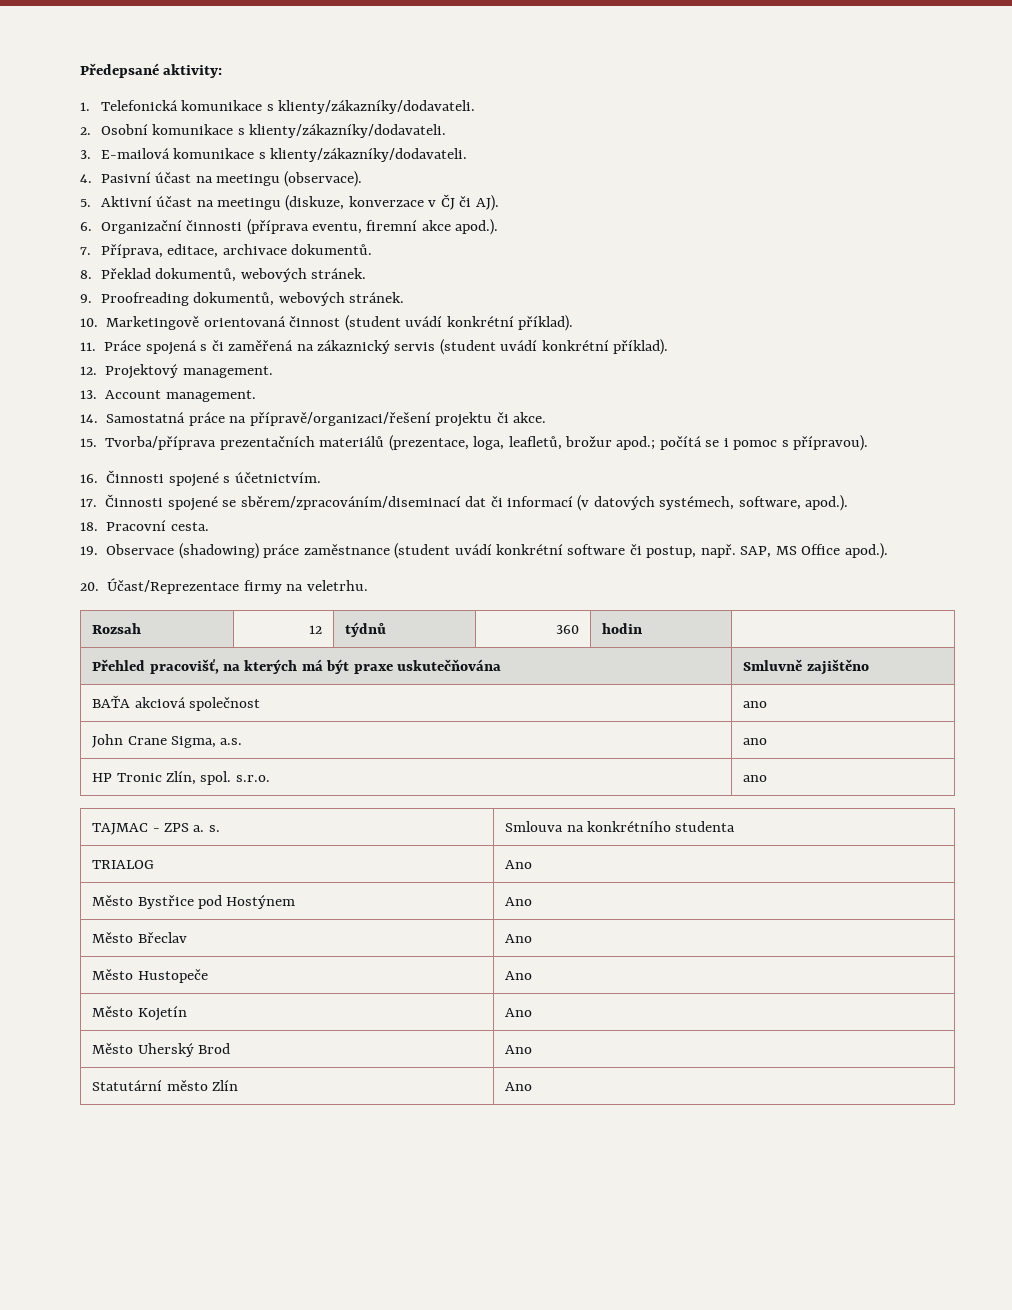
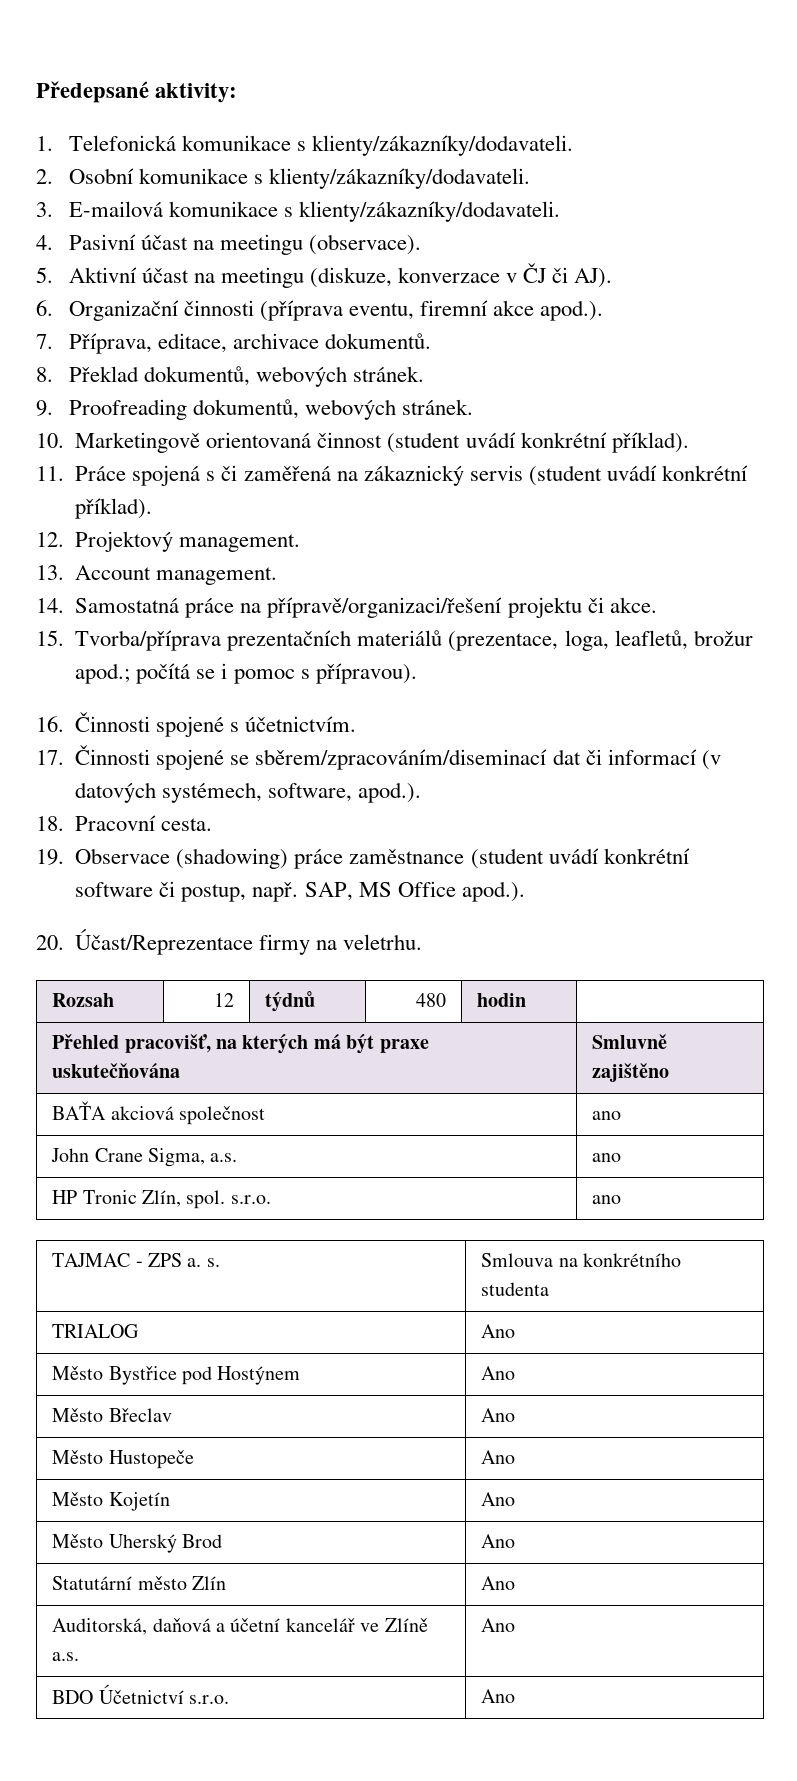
[555,625,579,634] 360 -> [415,993,446,1007] 480
(533, 1086) none -> [52,1618,428,1635] [52,1652,80,1661] [481,1618,516,1632] [52,1684,230,1704] [481,1689,516,1703] // Auditorská, daňová a účetní kancelář ve Zlíně a.s. | Ano // BDO Účetnictví s.r.o. | Ano

